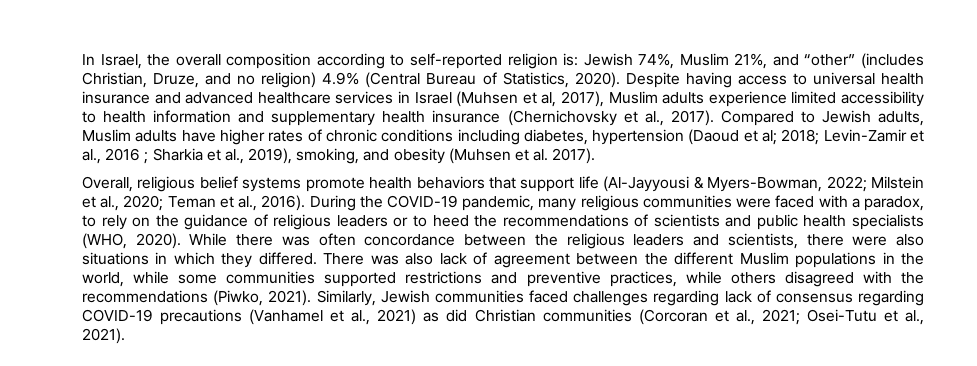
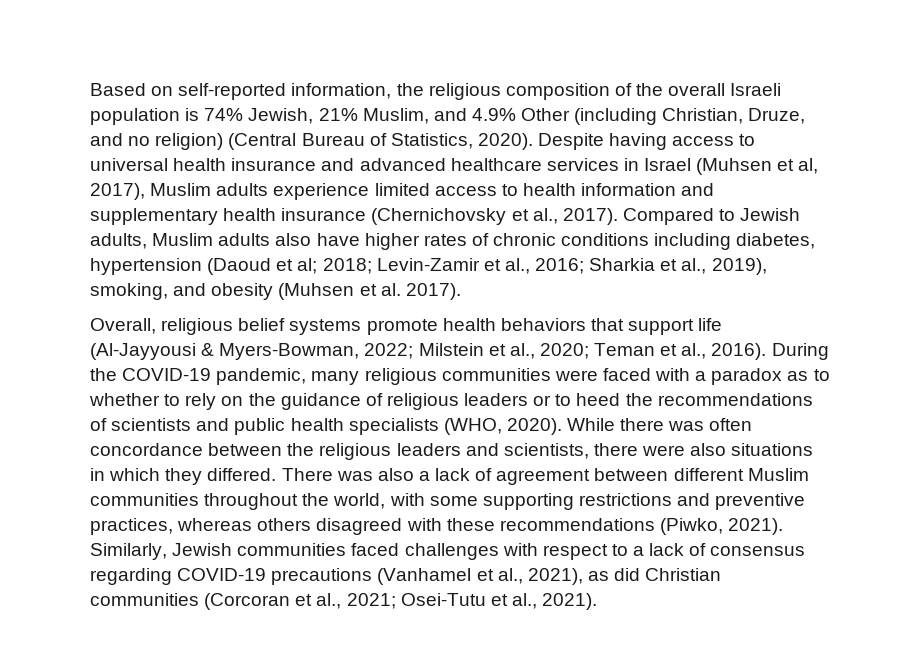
[82,53,924,69] In Israel, the overall composition according to self-reported religion is: Jewish 74%, Muslim 21%, and “other” (includes -> [90,83,782,100] [90,108,658,125] Based on self-reported information, the religious composition of the overall Israeli population is 74% Jewish, 21% Muslim, and 4.9% Other (including
[322,72,360,85] 4.9% -> (224, 141) none
[841,91,925,107] accessibility -> [434,186,497,196] access
(178, 136) none -> [275,233,312,246] also
[105,148,149,164] 2016 ; -> [535,258,585,274] 2016;
[863,196,924,211] paradox, -> [711,368,830,385] [89,393,160,406] paradox as to whether
(434, 259) none -> [418,471,430,481] a
[644,253,668,265] the -> (669, 474) none
[795,252,925,268] [82,271,397,287] populations in the world, while some communities supported -> [90,493,574,510] communities throughout the world, with some supporting
[685,271,722,284] while -> [177,518,253,531] whereas
[901,272,925,284] the -> [446,518,495,531] these
[653,290,720,306] regarding -> [502,543,645,560] with respect to a
[377,309,417,325] 2021) -> [527,568,583,585] 2021),

